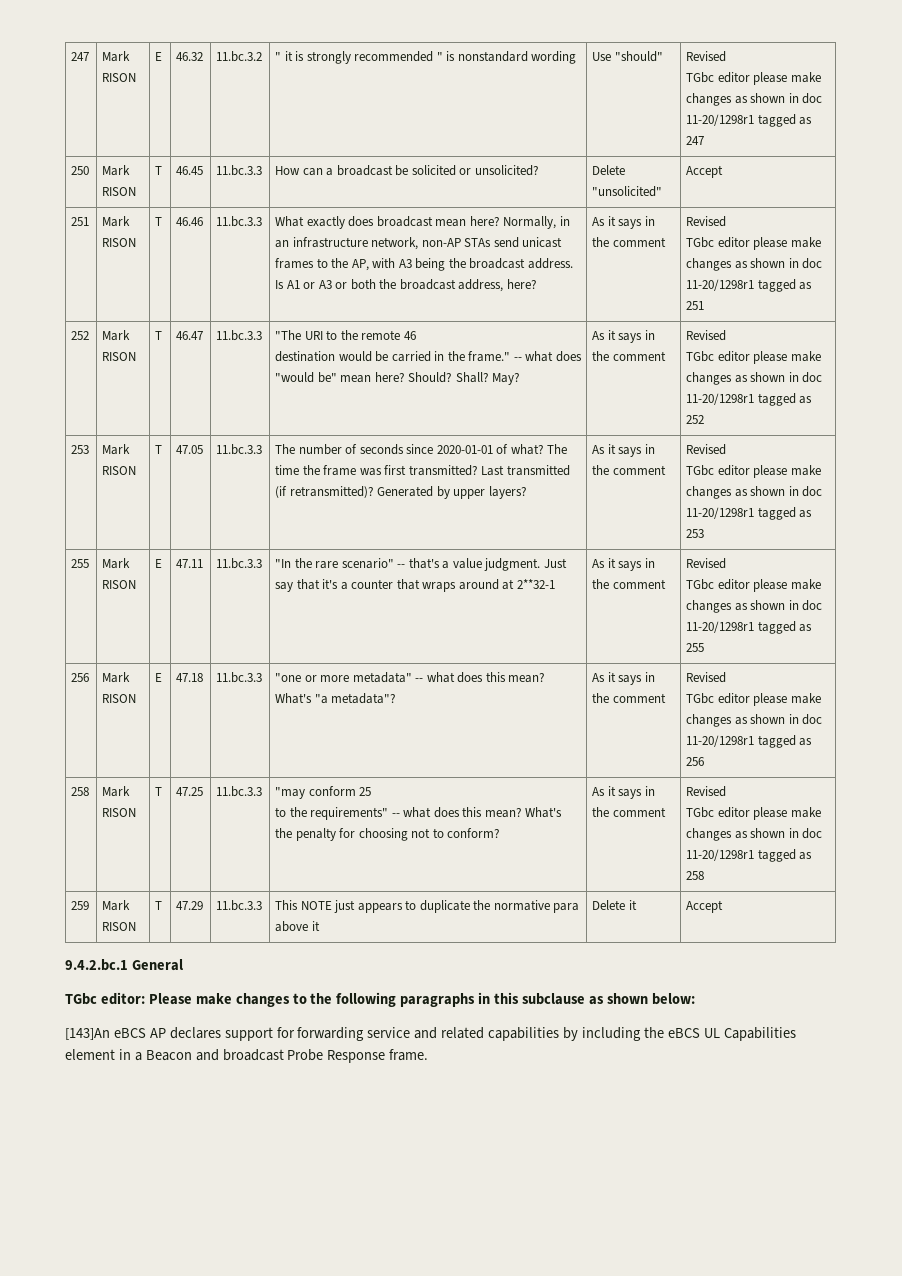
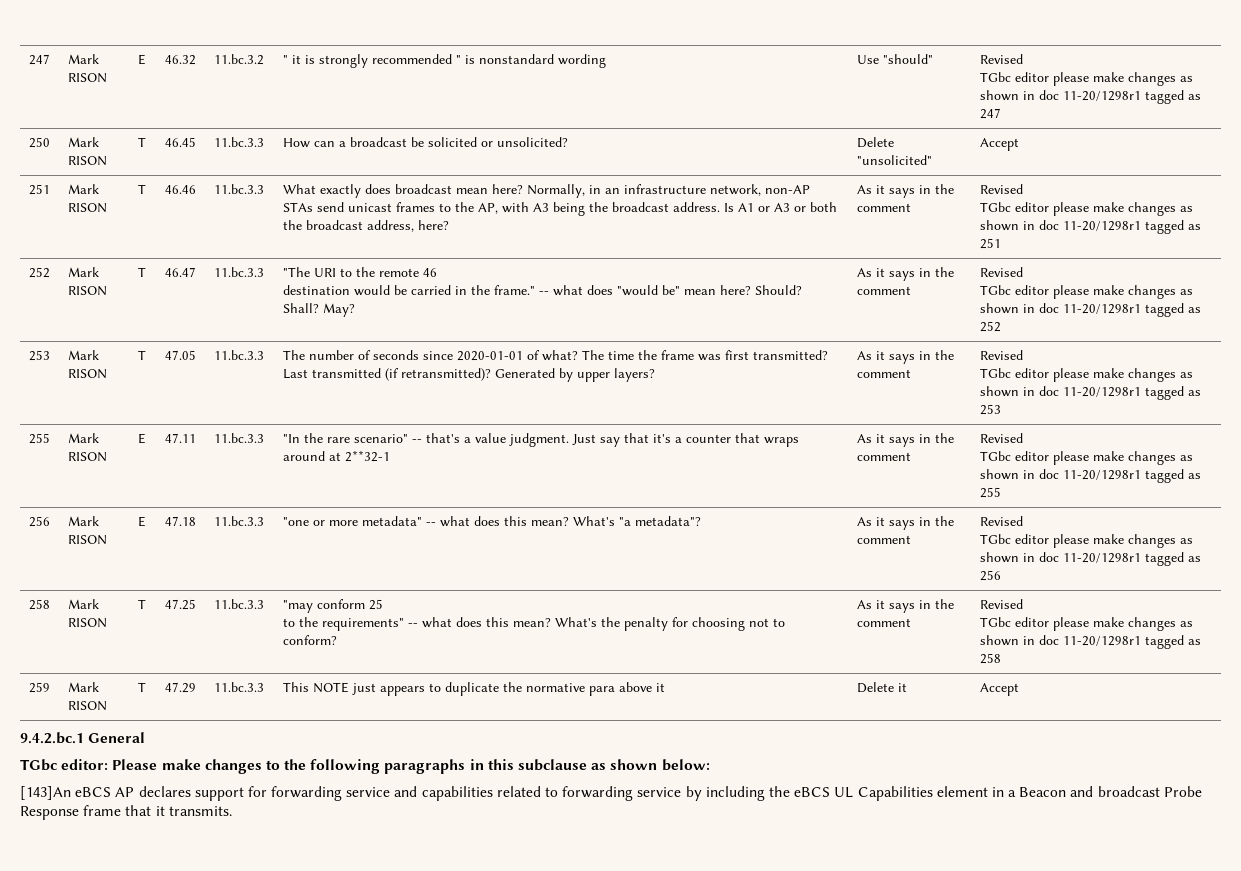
[441,1027,560,1041] related capabilities -> [421,786,682,801] capabilities related to forwarding service
[389,1049,429,1061] frame. -> [83,805,232,816] frame that it transmits.

